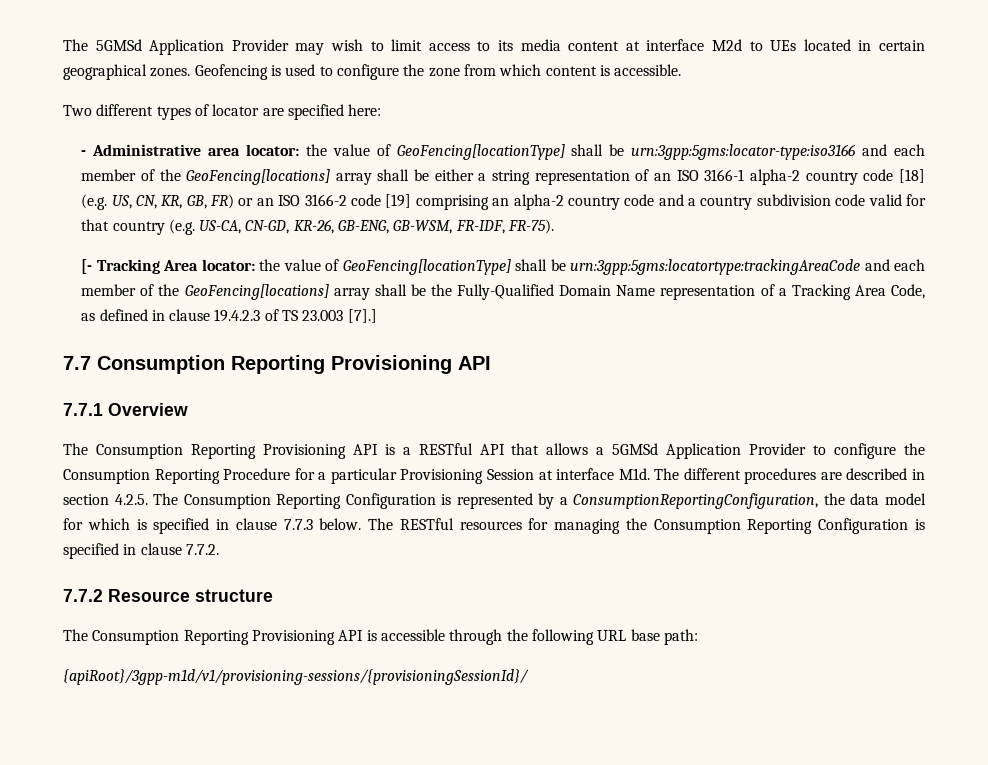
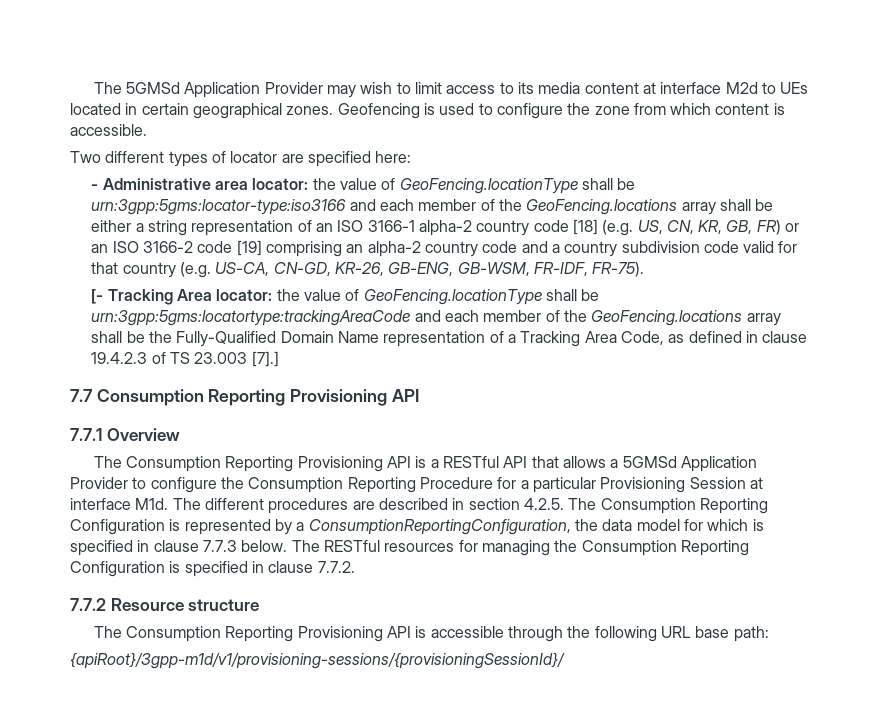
[396,144,565,160] GeoFencing[locationType] -> [399,178,578,194] GeoFencing.locationType
[186,169,331,185] GeoFencing[locations] -> [526,199,678,215] GeoFencing.locations
[342,259,511,275] GeoFencing[locationType] -> [363,289,542,305] GeoFencing.locationType
[184,284,329,300] GeoFencing[locations] -> [591,310,743,326] GeoFencing.locations

